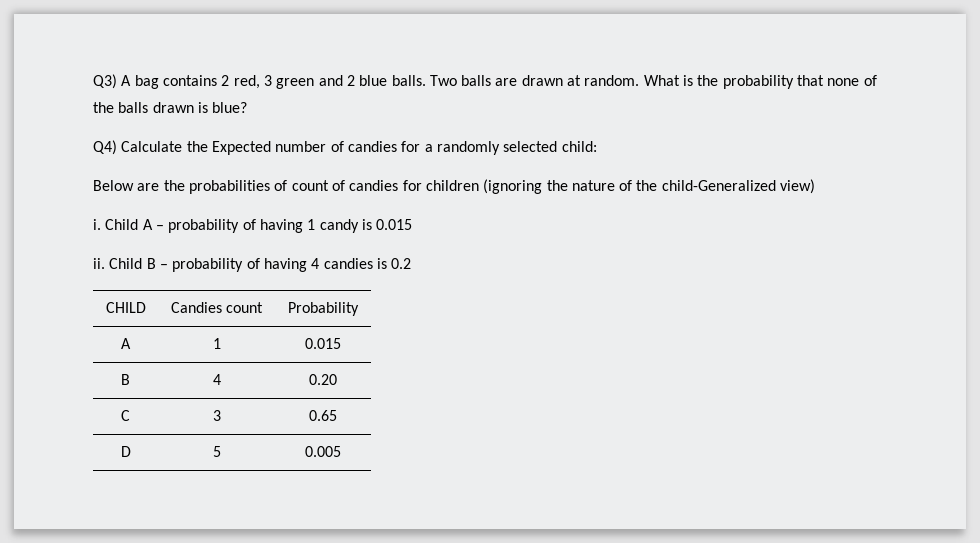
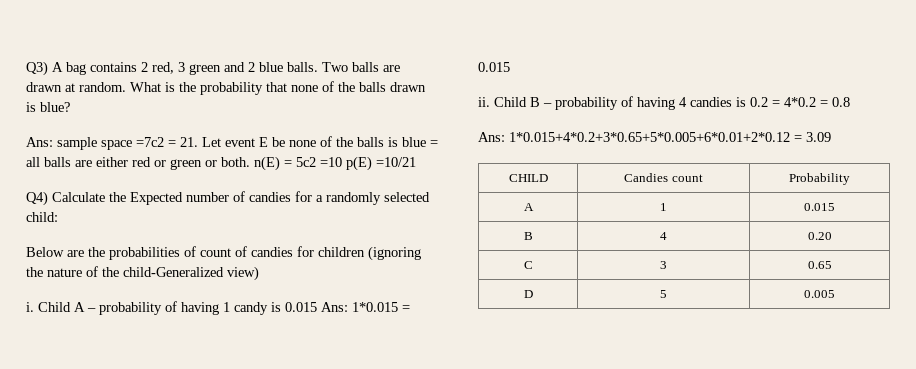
(248, 107) none -> [26,136,438,150] [26,156,416,171] // Ans: sample space =7c2 = 21. Let event E be none of the balls is blue = all balls are either red or green or both. n(E) = 5c2 =10 p(E) =10/21
(413, 224) none -> [321,302,410,312] [478,62,510,72] Ans: 1*0.015 = 0.015
(412, 263) none -> [772,97,850,107] [478,132,831,142] = 4*0.2 = 0.8 // Ans: 1*0.015+4*0.2+3*0.65+5*0.005+6*0.01+2*0.12 = 3.09

